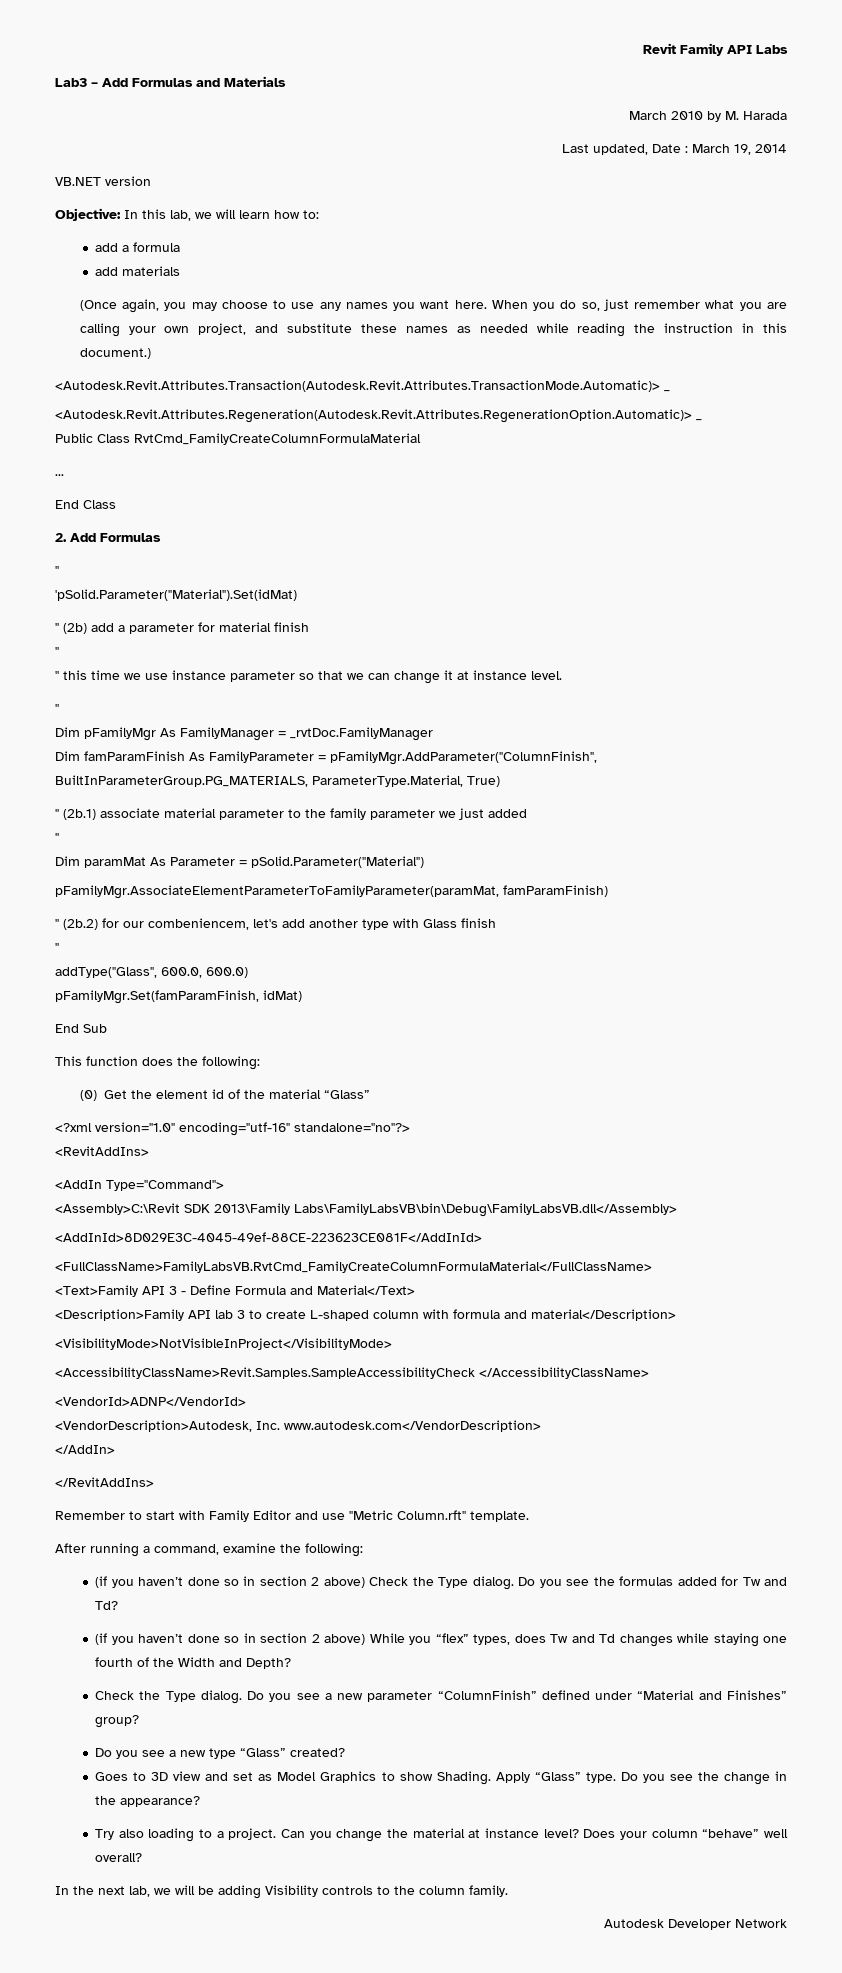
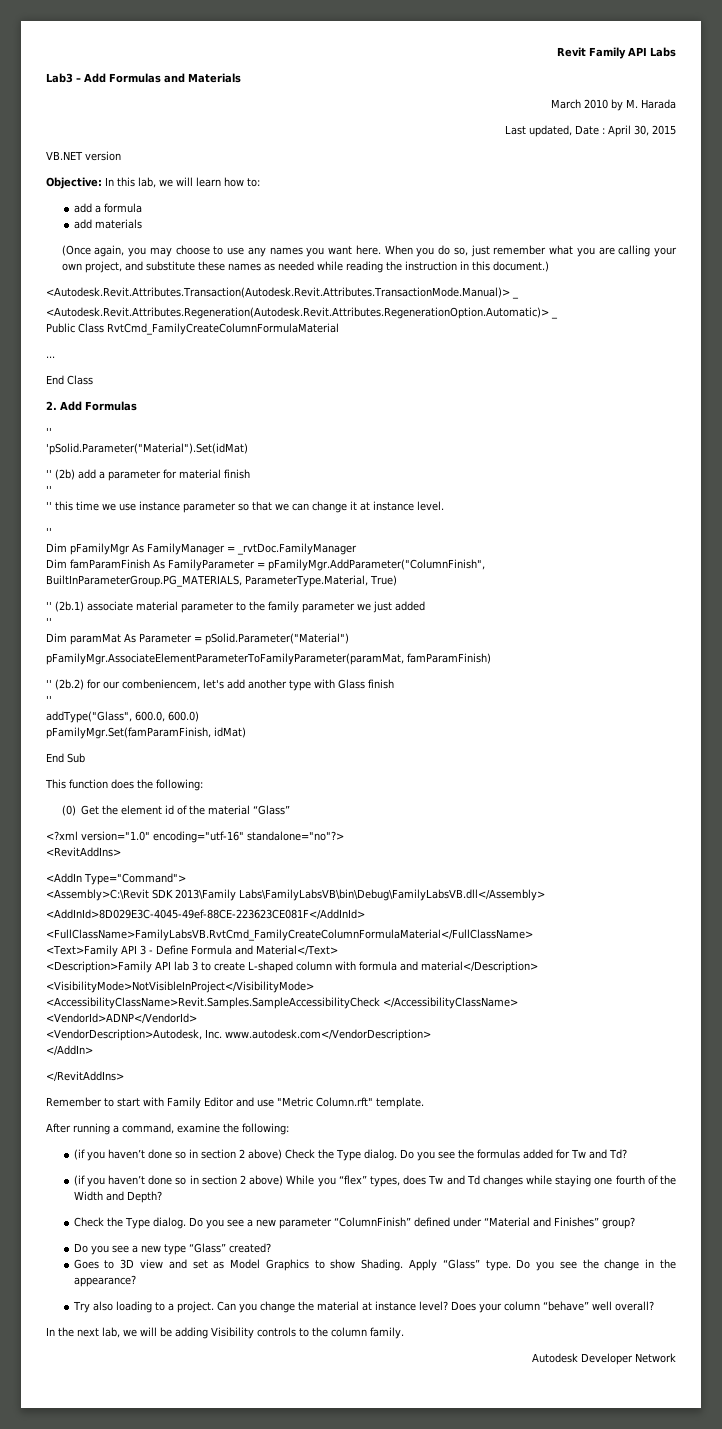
[692,144,787,155] March 19, 2014 -> [608,125,676,137] April 30, 2015
[55,380,660,392] <Autodesk.Revit.Attributes.Transaction(Autodesk.Revit.Attributes.TransactionMode.Automatic)> -> [46,287,510,298] <Autodesk.Revit.Attributes.Transaction(Autodesk.Revit.Attributes.TransactionMode.Manual)>

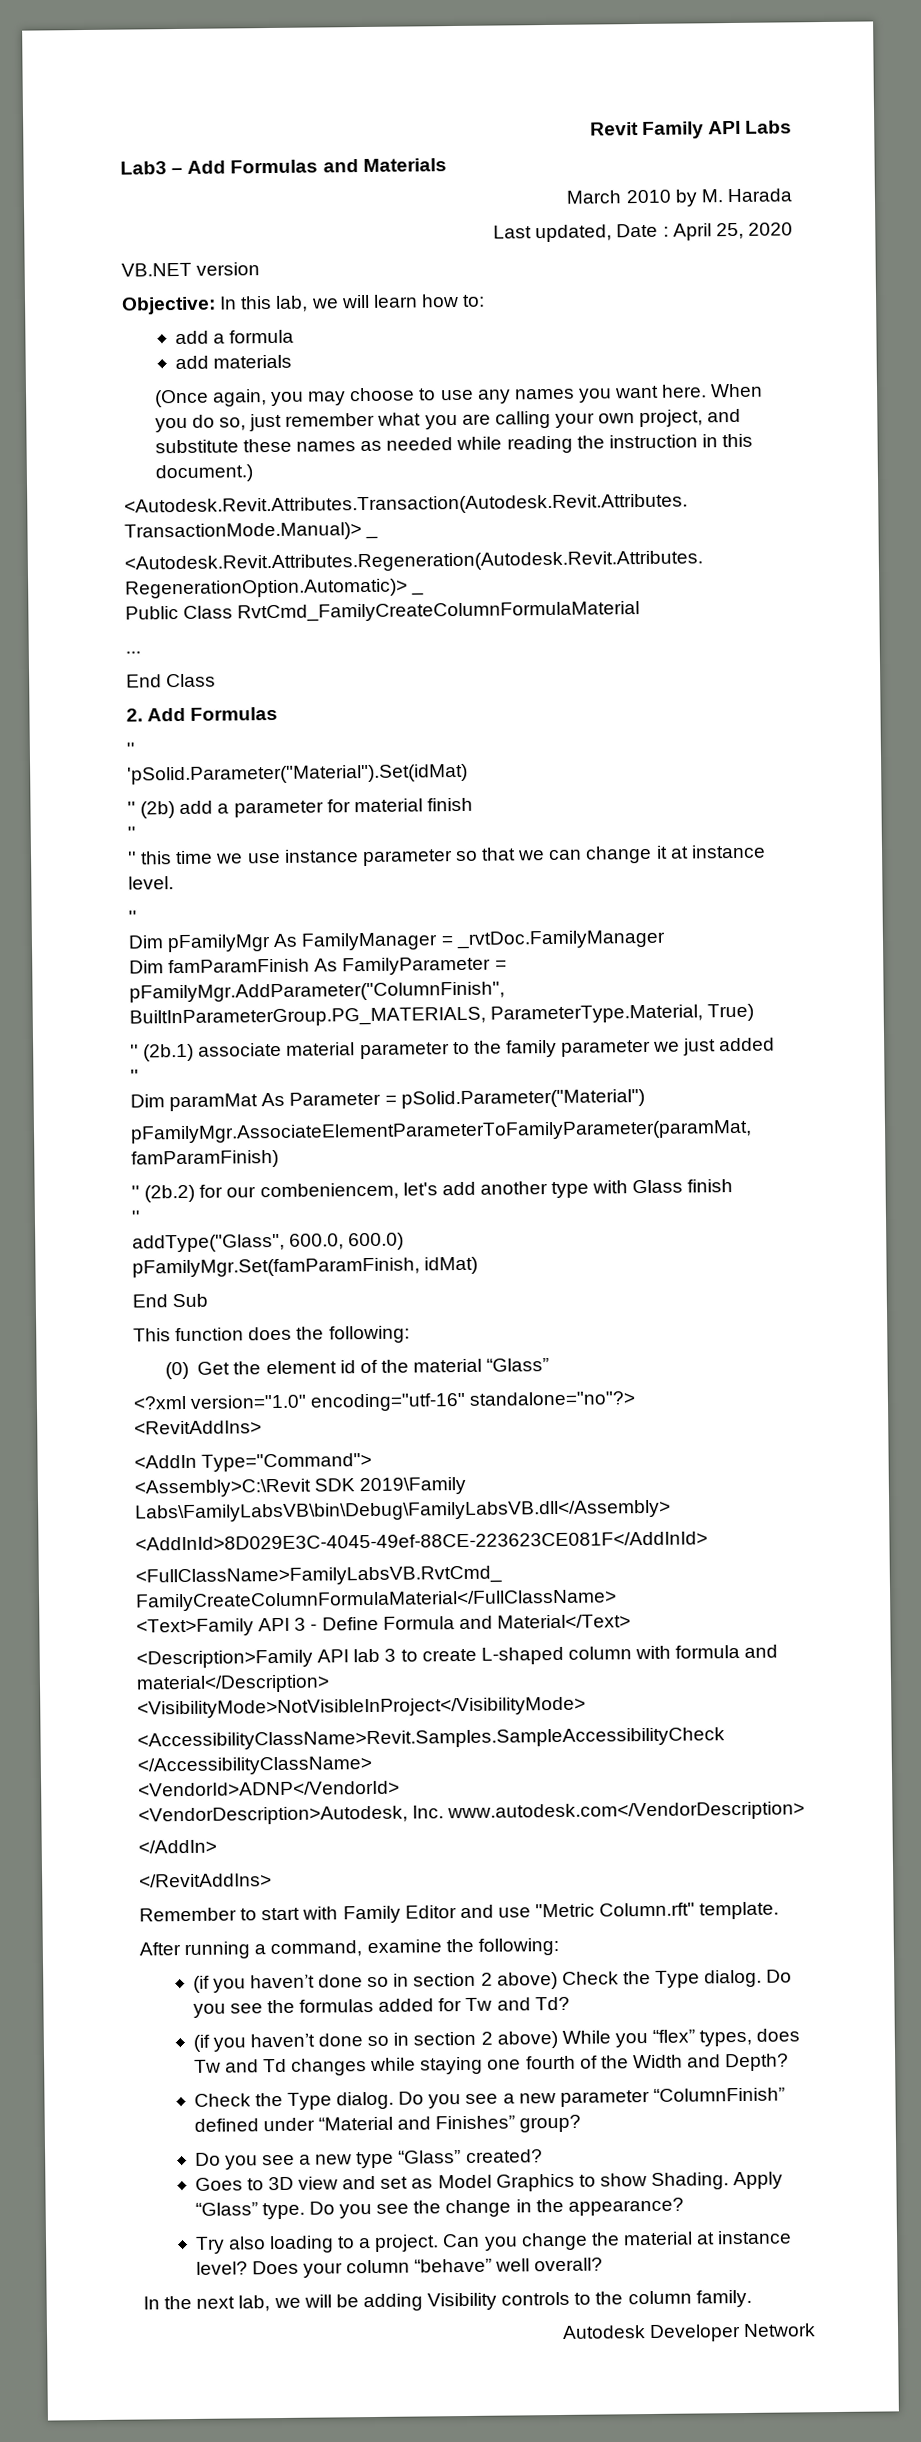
[634,125,676,136] 30, 2015 -> [715,222,793,240] 25, 2020
[175,889,236,901] 2013\Family -> [359,1476,467,1496] 2019\Family

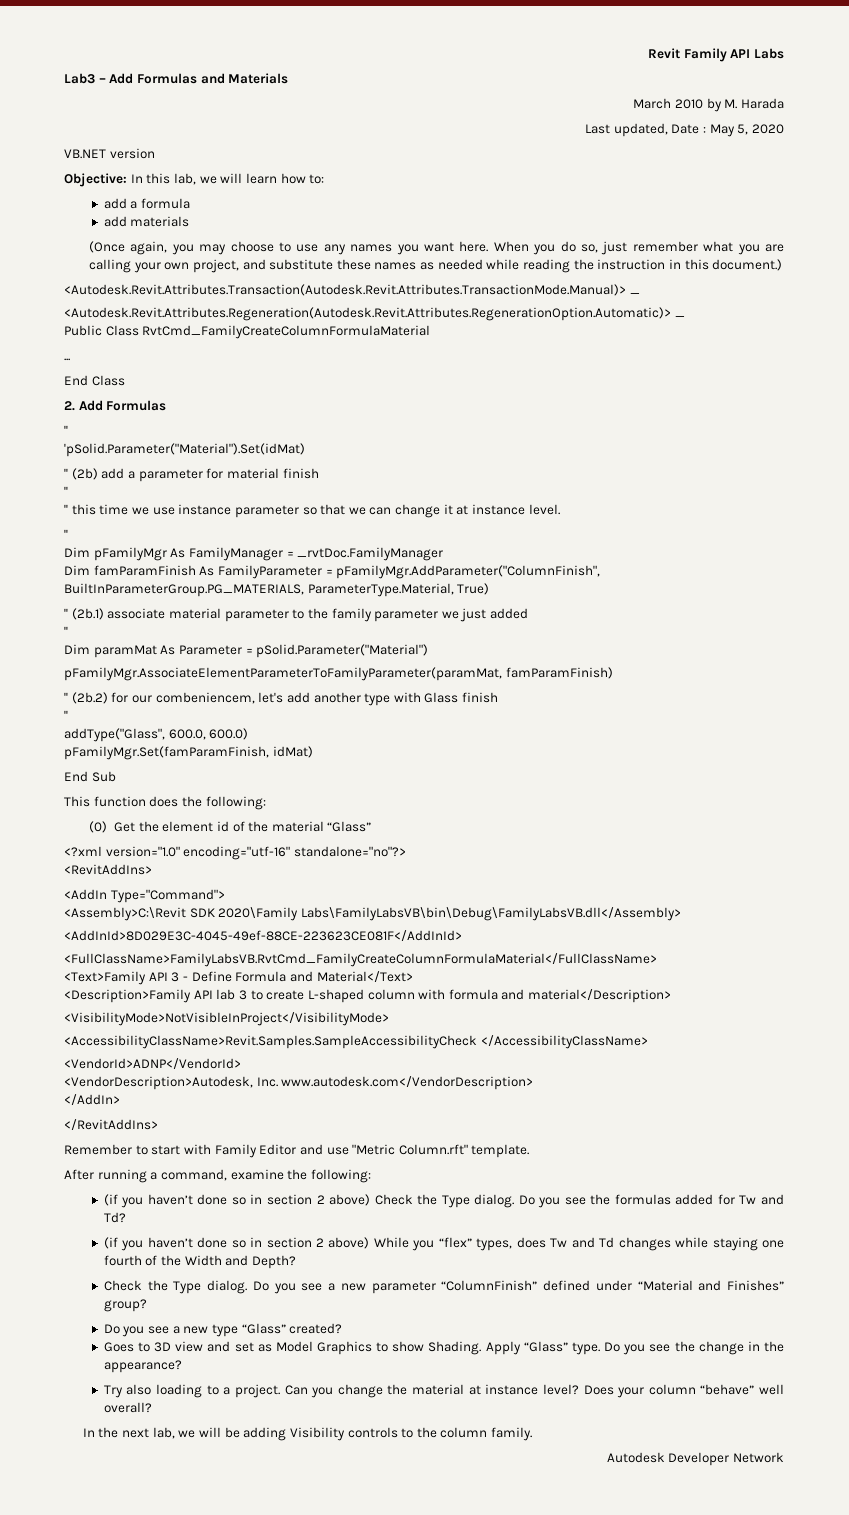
[672,222,744,241] April 25, -> [709,124,749,137] May 5,
[359,1476,467,1496] 2019\Family -> [218,907,299,921] 2020\Family

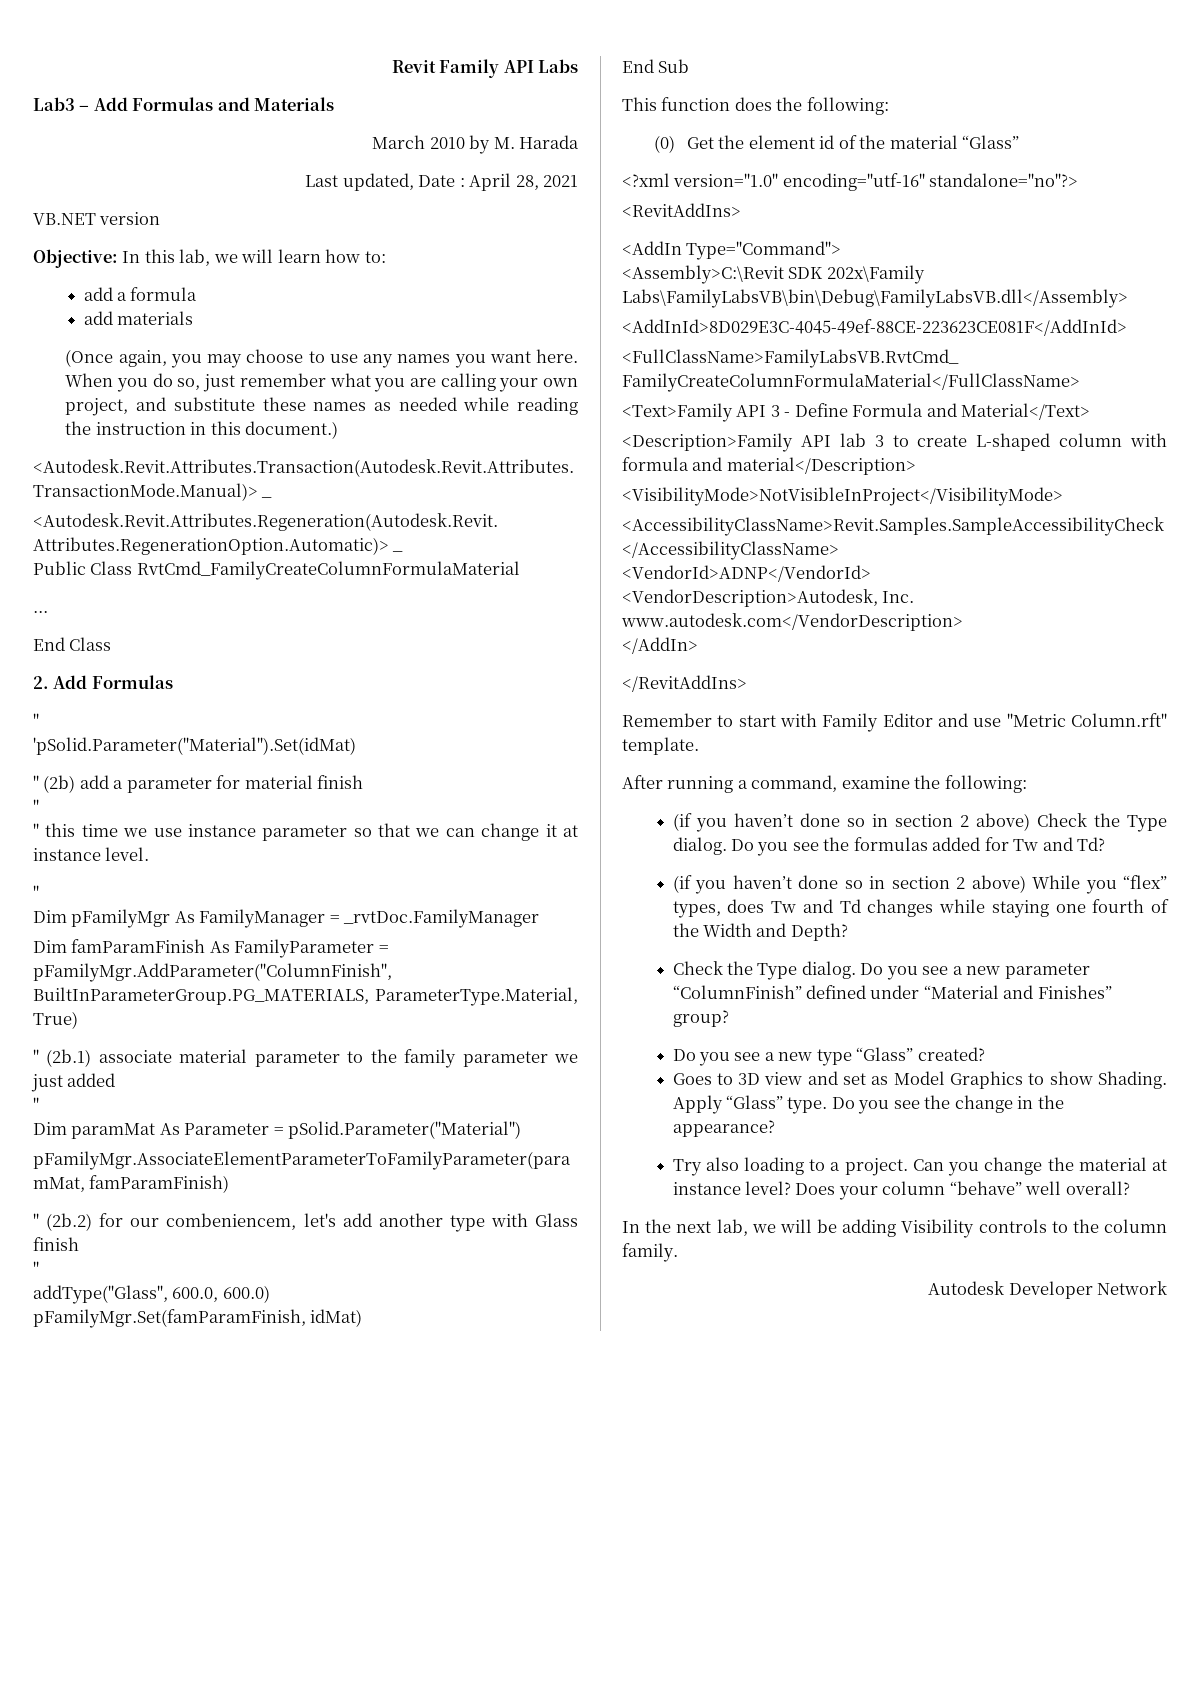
[709,124,784,137] May 5, 2020 -> [469,173,578,191] April 28, 2021
[218,907,299,921] 2020\Family -> [826,265,925,284] 202x\Family

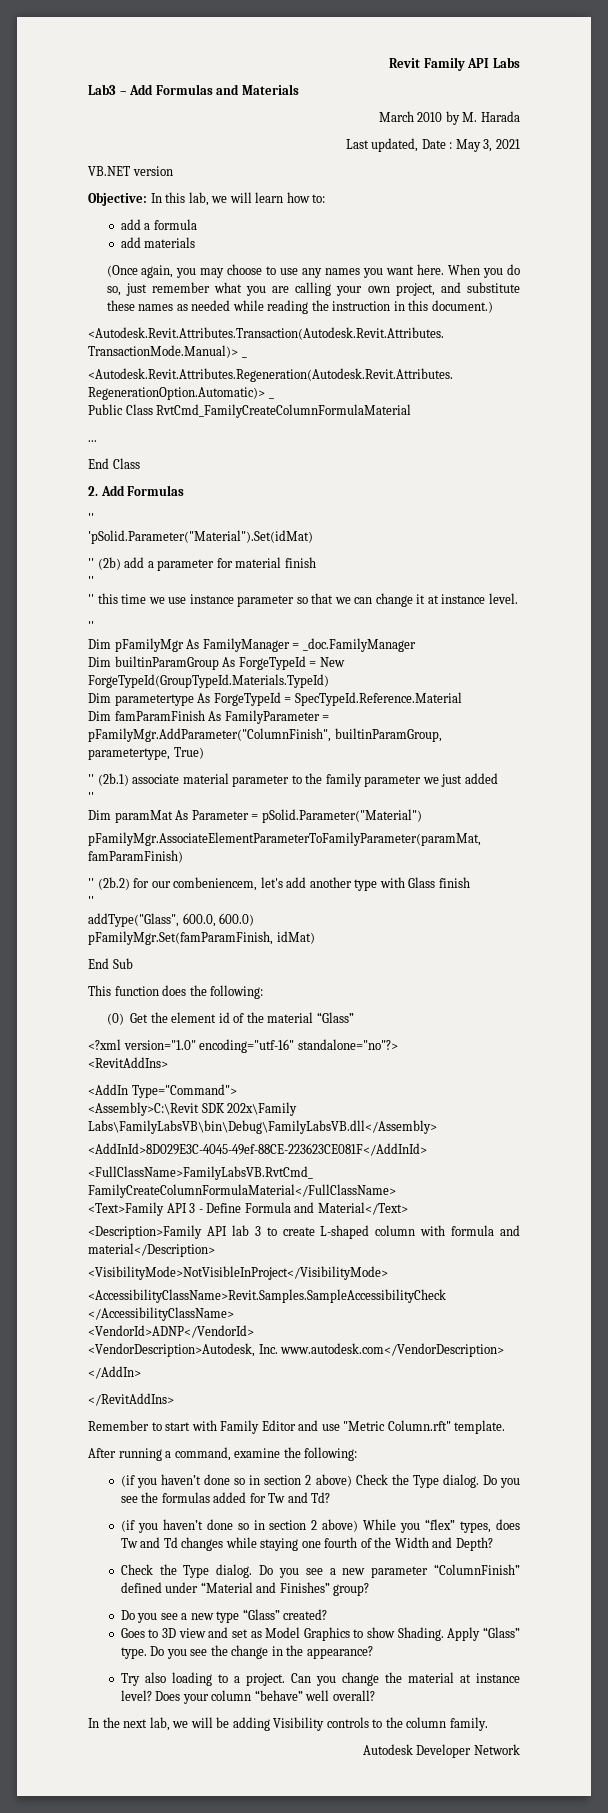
[469,173,539,191] April 28, -> [455,139,493,152] May 3,
[343,909,540,928] _rvtDoc.FamilyManager -> [302,638,416,652] [88,656,345,670] [88,674,329,688] [88,692,462,706] _doc.FamilyManager // Dim builtinParamGroup As ForgeTypeId = New ForgeTypeId(GroupTypeId.Materials.TypeId) // Dim parametertype As ForgeTypeId = SpecTypeId.Reference.Material
[33,987,578,1006] BuiltInParameterGroup.PG_MATERIALS, ParameterType.Material, -> [334,728,442,742] [88,748,170,760] builtinParamGroup, parametertype,

